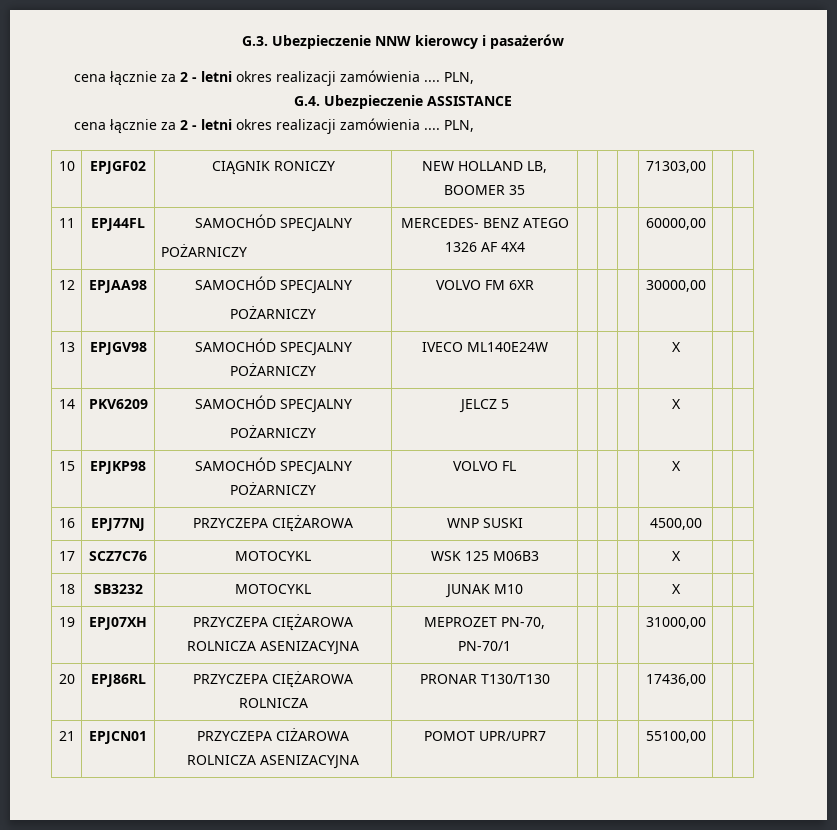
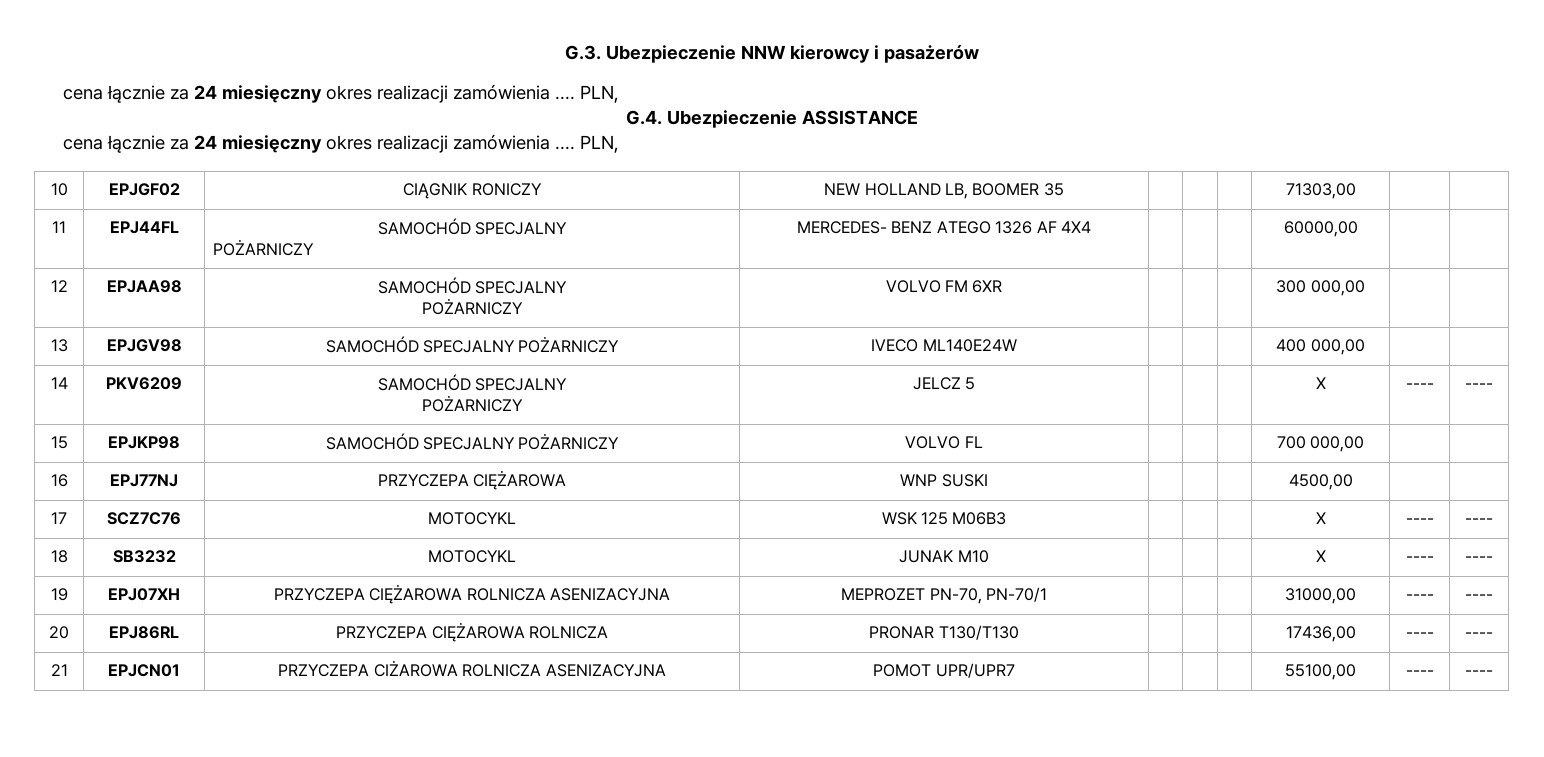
[180,71,233,82] 2 - letni -> [194,85,323,103] 24 miesięczny
[180,119,233,130] 2 - letni -> [194,135,323,153] 24 miesięczny
[645,280,706,292] 30000,00 -> [1276,280,1365,296] 300 000,00
[671,342,681,352] X -> [1276,339,1365,355] 400 000,00
(681, 404) | -> [1405,383,1434,389] [1465,383,1493,389] ---- | ----
[671,461,681,471] X -> [1276,436,1365,452] 700 000,00
(681, 556) | -> [1405,518,1434,524] [1465,518,1493,524] ---- | ----
(681, 589) | -> [1405,556,1434,562] [1465,556,1493,562] ---- | ----
(706, 623) | -> [1405,594,1434,600] [1465,594,1493,600] ---- | ----
(706, 680) | -> [1405,632,1434,638] [1465,632,1493,638] ---- | ----
(706, 737) | -> [1405,670,1434,676] [1465,670,1493,676] ---- | ----

